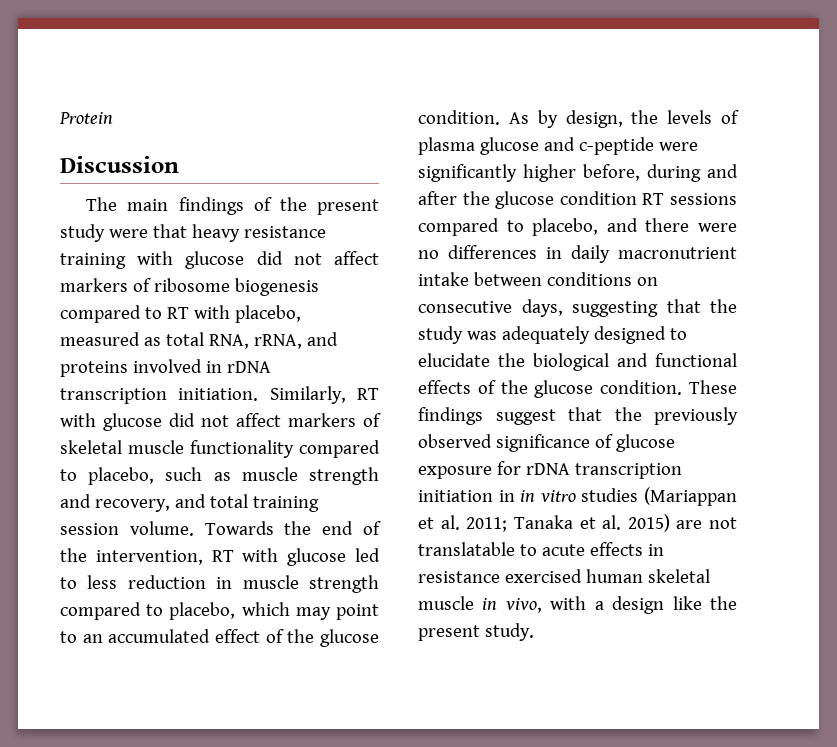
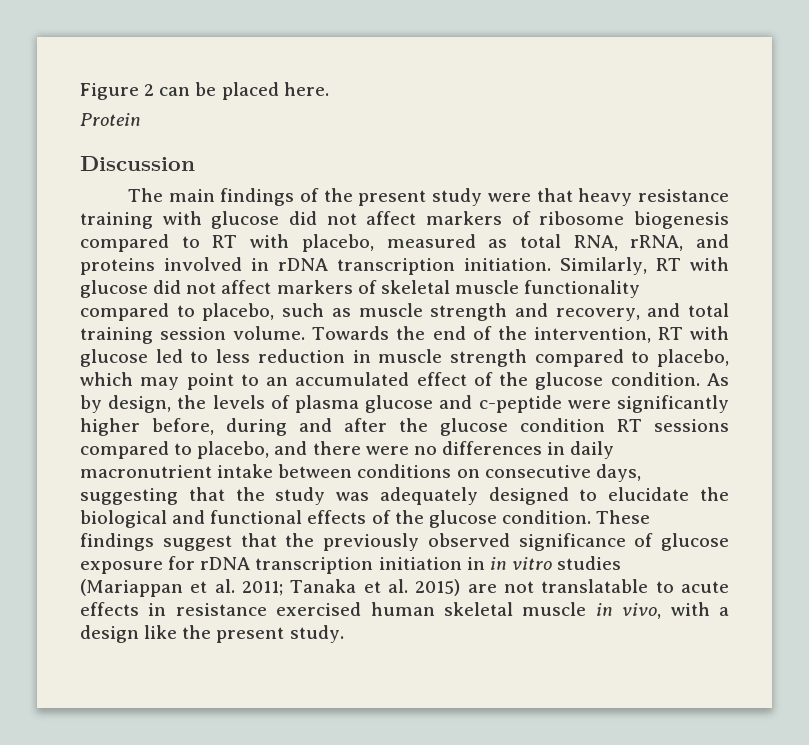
(59, 118) none -> [80,82,329,100] Figure 2 can be placed here. //

